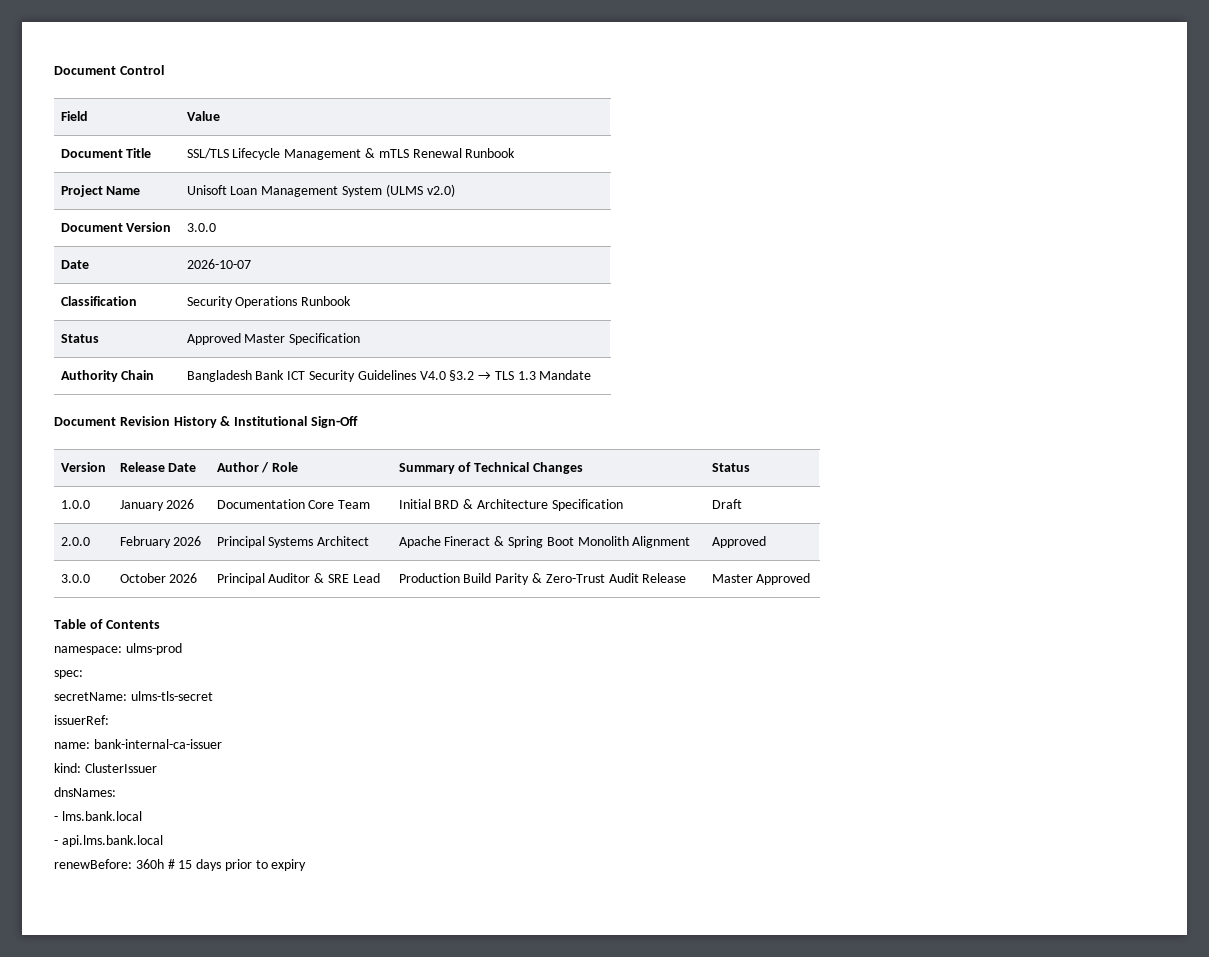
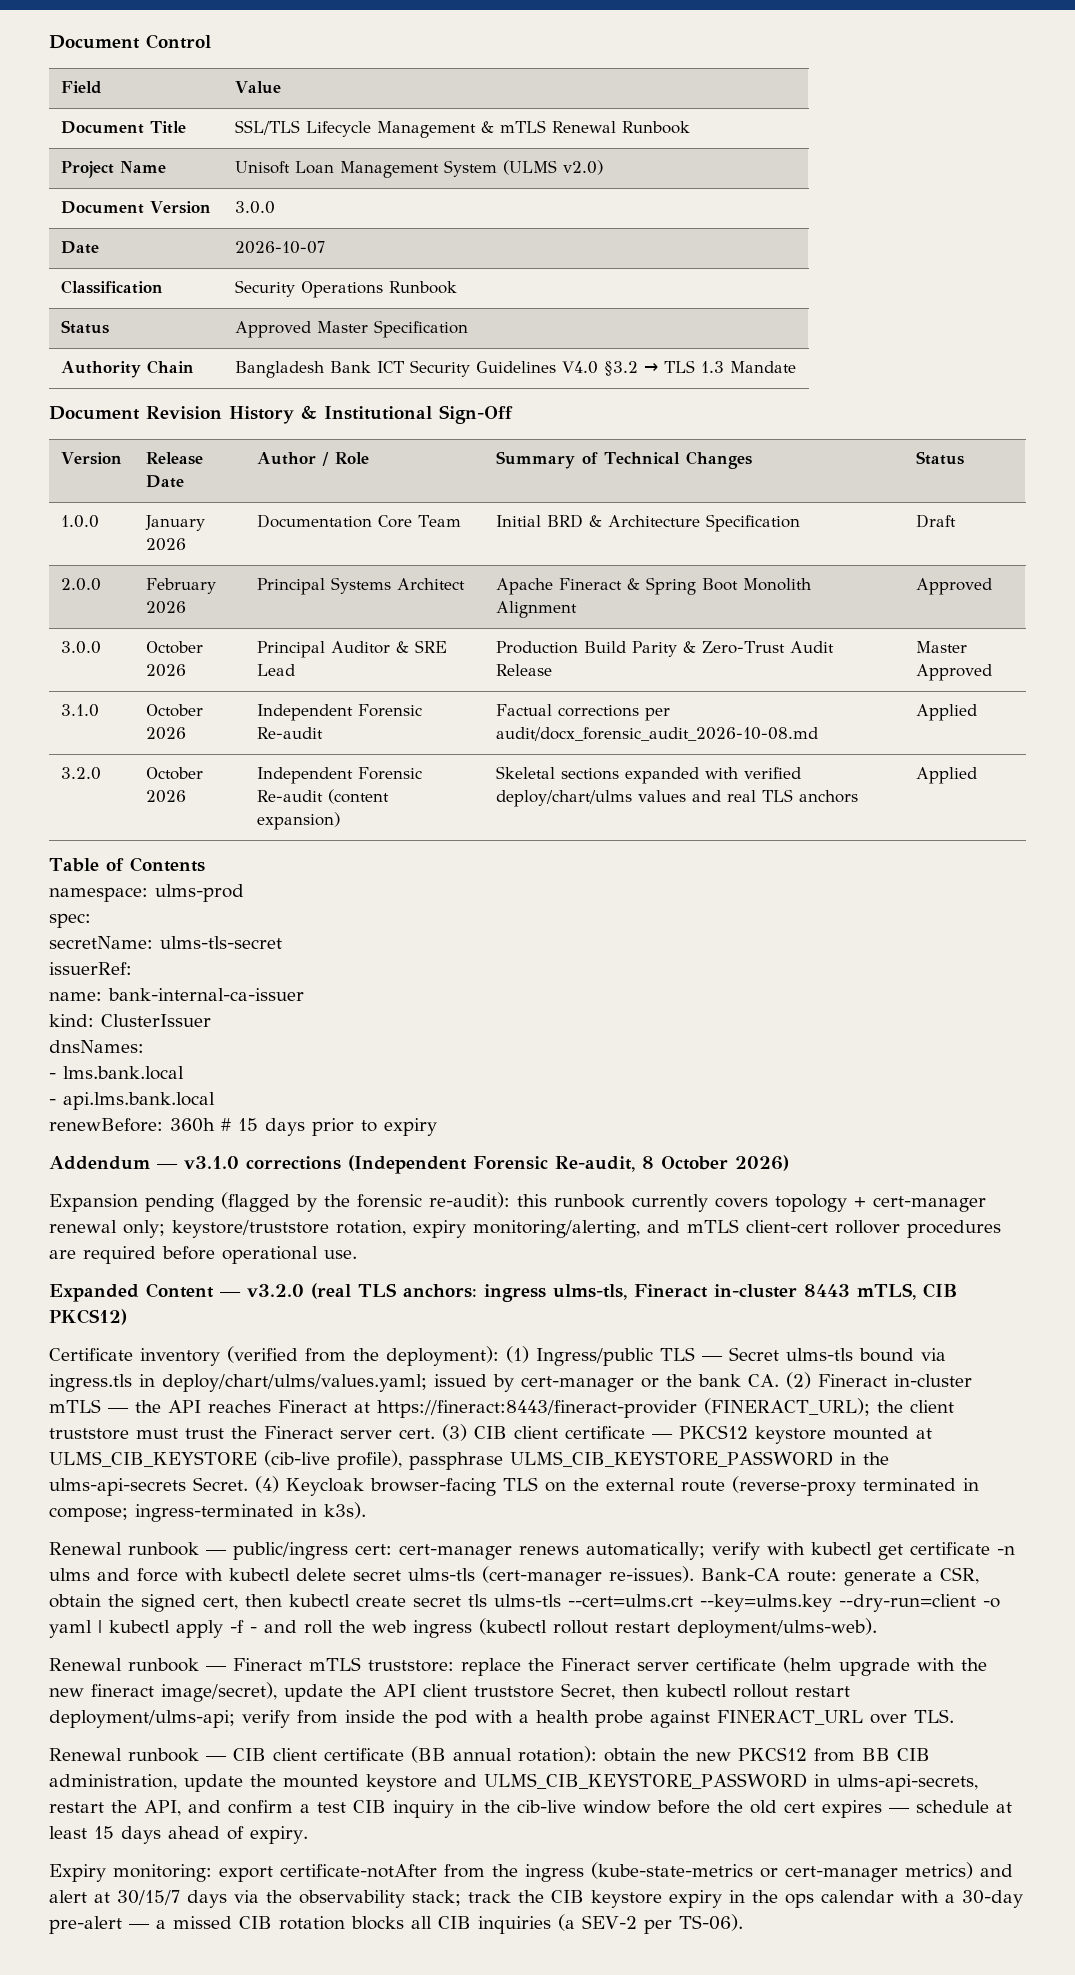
(811, 579) none -> [60,704,99,717] [145,704,203,717] [145,727,186,740] [256,704,422,721] [256,727,323,739] [495,704,670,721] [495,727,818,741] [915,704,977,721] [60,767,101,780] [145,767,203,780] [145,790,186,803] [256,767,422,784] [256,789,389,804] [256,812,340,830] [495,766,801,784] [495,789,858,807] [915,767,977,784] // 3.1.0 | October 2026 | Independent Forensic Re-audit | Factual corrections per audit/docx_forensic_audit_2026-10-08.md | Applied // 3.2.0 | October 2026 | Independent Forensic Re-audit (content expansion) | Skeletal sections expanded with verified deploy/chart/ulms values and real TLS anchors | Applied
(307, 865) none -> [49,1155,789,1174] [49,1192,986,1212] [49,1219,1001,1238] [49,1246,357,1264] [49,1283,957,1302] [49,1309,127,1325] [49,1346,946,1366] [49,1372,972,1392] [49,1398,954,1418] [49,1424,932,1444] [49,1450,889,1470] [49,1476,979,1496] [49,1502,366,1522] [49,1542,1015,1560] [49,1566,979,1586] [49,1594,1000,1612] [49,1618,877,1638] [49,1656,987,1676] [49,1682,850,1702] [49,1709,954,1728] [49,1746,930,1763] [49,1773,978,1792] [49,1800,1012,1818] [49,1826,308,1844] [49,1862,1013,1882] [49,1890,1023,1908] [49,1914,743,1934] // Addendum — v3.1.0 corrections (Independent Forensic Re-audit, 8 October 2026) // Expansion pending (flagged by the forensic re-audit): this runbook currently covers topology + cert-manager renewal only; keystore/truststore rotation, expiry monitoring/alerting, and mTLS client-cert rollover procedures are required before operational use. // Expanded Content — v3.2.0 (real TLS anchors: ingress ulms-tls, Fineract in-cluster 8443 mTLS, CIB PKCS12) // Certificate inventory (verified from the deployment): (1) Ingress/public TLS — Secret ulms-tls bound via ingress.tls in deploy/chart/ulms/values.yaml; issued by cert-manager or the bank CA. (2) Fineract in-cluster mTLS — the API reaches Fineract at https://fineract:8443/fineract-provider (FINERACT_URL); the client truststore must trust the Fineract server cert. (3) CIB client certificate — PKCS12 keystore mounted at ULMS_CIB_KEYSTORE (cib-live profile), passphrase ULMS_CIB_KEYSTORE_PASSWORD in the ulms-api-secrets Secret. (4) Keycloak browser-facing TLS on the external route (reverse-proxy terminated in compose; ingress-terminated in k3s). // Renewal runbook — public/ingress cert: cert-manager renews automatically; verify with kubectl get certificate -n ulms and force with kubectl delete secret ulms-tls (cert-manager re-issues). Bank-CA route: generate a CSR, obtain the signed cert, then kubectl create secret tls ulms-tls --cert=ulms.crt --key=ulms.key --dry-run=client -o yaml | kubectl apply -f - and roll the web ingress (kubectl rollout restart deployment/ulms-web). // Renewal runbook — Fineract mTLS truststore: replace the Fineract server certificate (helm upgrade with the new fineract image/secret), update the API client truststore Secret, then kubectl rollout restart deployment/ulms-api; verify from inside the pod with a health probe against FINERACT_URL over TLS. // Renewal runbook — CIB client certificate (BB annual rotation): obtain the new PKCS12 from BB CIB administration, update the mounted keystore and ULMS_CIB_KEYSTORE_PASSWORD in ulms-api-secrets, restart the API, and confirm a test CIB inquiry in the cib-live window before the old cert expires — schedule at least 15 days ahead of expiry. // Expiry monitoring: export certificate-notAfter from the ingress (kube-state-metrics or cert-manager metrics) and alert at 30/15/7 days via the observability stack; track the CIB keystore expiry in the ops calendar with a 30-day pre-alert — a missed CIB rotation blocks all CIB inquiries (a SEV-2 per TS-06).

